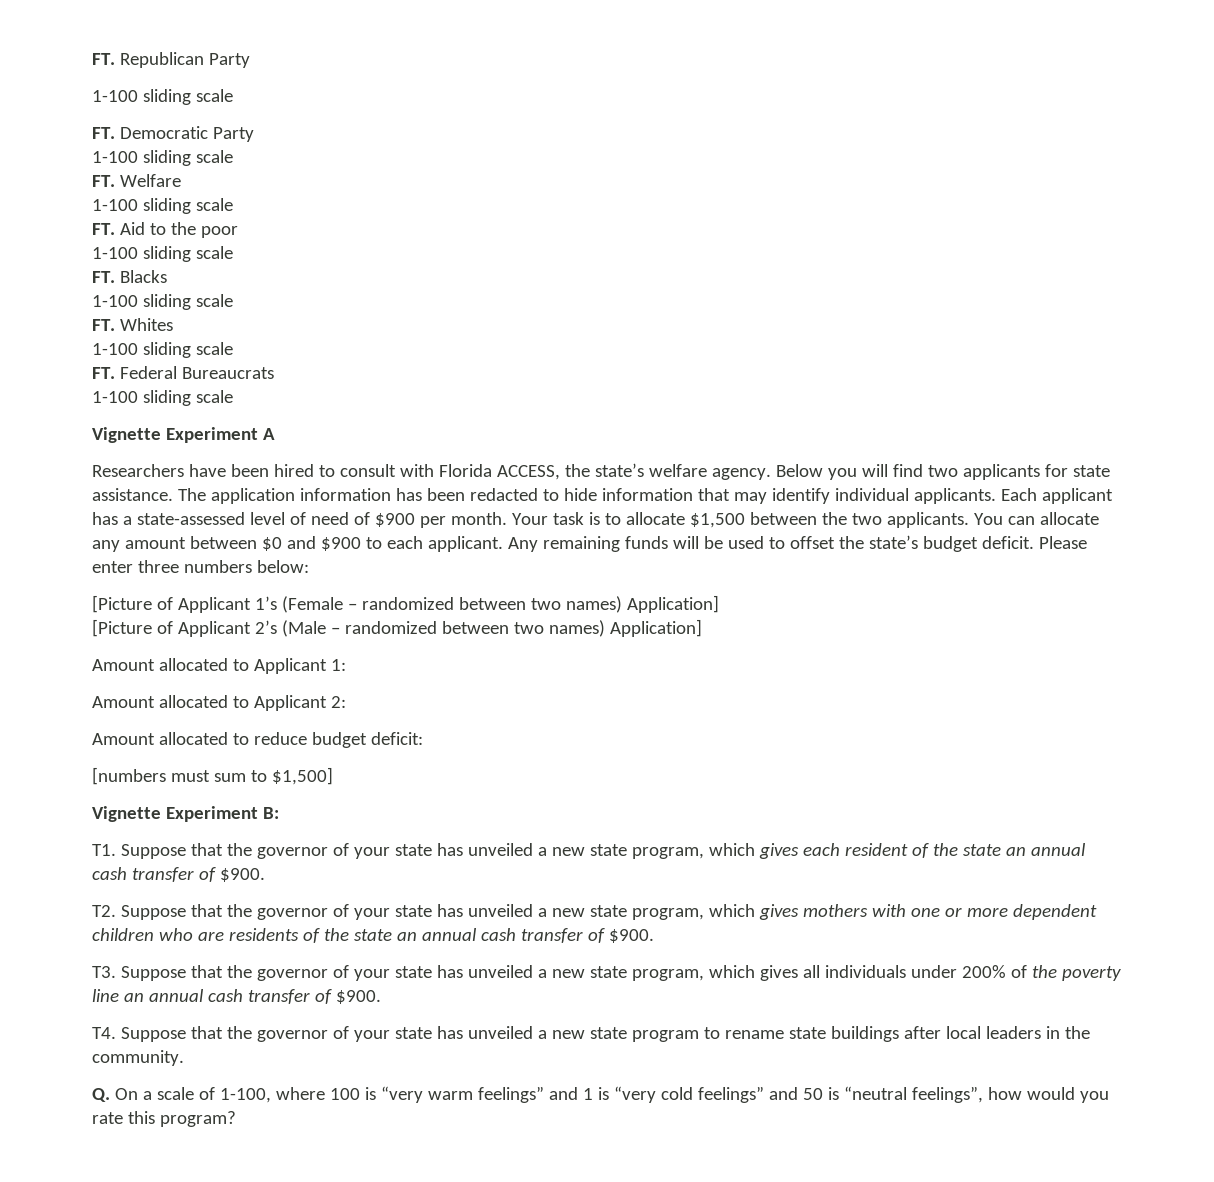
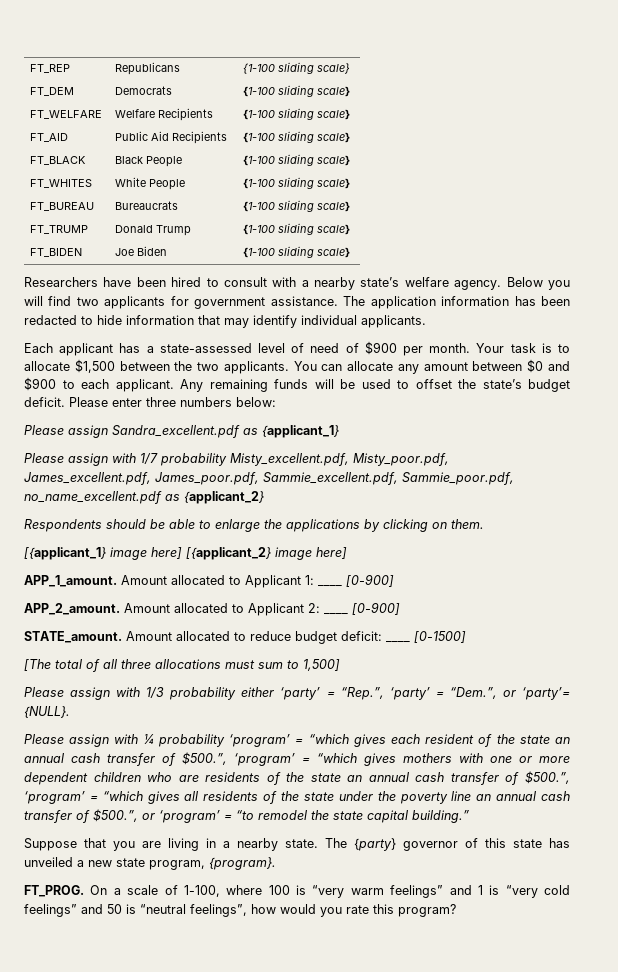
[92,52,250,68] [92,89,233,105] [92,126,254,142] [92,150,233,166] [92,174,181,187] [92,198,233,214] [92,222,238,238] [92,246,233,262] [92,270,167,283] [92,294,233,310] [92,318,173,331] [92,342,233,358] [92,366,274,379] [92,390,233,406] [92,427,275,443] FT. Republican Party // 1-100 sliding scale // FT. Democratic Party // 1-100 sliding scale // FT. Welfare // 1-100 sliding scale // FT. Aid to the poor // 1-100 sliding scale // FT. Blacks // 1-100 sliding scale // FT. Whites // 1-100 sliding scale // FT. Federal Bureaucrats // 1-100 sliding scale // Vignette Experiment A -> [30,64,71,73] [115,62,181,75] [243,62,351,74] [30,87,75,96] [115,86,173,95] [243,85,351,97] [30,110,103,119] [115,108,214,121] [243,108,351,120] [30,133,69,142] [115,131,228,144] [243,131,351,143] [30,156,87,165] [115,156,183,167] [243,154,351,166] [30,179,93,188] [115,177,186,190] [243,177,351,189] [30,202,95,211] [115,201,179,210] [243,200,351,212] [30,225,89,234] [115,225,192,236] [243,223,351,235] [30,248,83,257] [115,246,168,256] [243,246,351,258] FT_REP | Republicans | {1-100 sliding scale} // FT_DEM | Democrats | {1-100 sliding scale} // FT_WELFARE | Welfare Recipients | {1-100 sliding scale} // FT_AID | Public Aid Recipients | {1-100 sliding scale} // FT_BLACK | Black People | {1-100 sliding scale} // FT_WHITES | White People | {1-100 sliding scale} // FT_BUREAU | Bureaucrats | {1-100 sliding scale} // FT_TRUMP | Donald Trump | {1-100 sliding scale} // FT_BIDEN | Joe Biden | {1-100 sliding scale}
[438,464,590,480] Florida ACCESS, the -> [301,277,356,290] a nearby
[1072,465,1110,477] state -> [194,297,266,309] government
(996, 496) none -> (426, 321) //
[92,595,719,613] [92,619,702,637] [Picture of Applicant 1’s (Female – randomized between two names) Application] // [Picture of Applicant 2’s (Male – randomized between two names) Application] // -> [24,425,339,438] [24,453,449,466] [24,472,514,485] [24,491,264,504] [24,519,484,532] [24,547,347,560] [24,575,117,587] Please assign Sandra_excellent.pdf as {applicant_1} // Please assign with 1/7 probability Misty_excellent.pdf, Misty_poor.pdf, James_excellent.pdf, James_poor.pdf, Sammie_excellent.pdf, Sammie_poor.pdf, no_name_excellent.pdf as {applicant_2} // Respondents should be able to enlarge the applications by clicking on them. // [{applicant_1} image here] [{applicant_2} image here] // APP_1_amount.
(346, 665) // -> [318,574,394,587] [24,603,120,615] ____ [0-900] // APP_2_amount.
(346, 702) // -> [324,602,400,615] [24,631,122,643] ____ [0-900] // STATE_amount.
[92,767,333,785] [92,806,279,822] [92,843,755,859] // [numbers must sum to $1,500] // Vignette Experiment B: // T1. Suppose that the governor of your state has unveiled a new state program, which -> [386,631,466,643] [24,659,340,672] [24,687,571,700] [24,706,70,718] [24,734,349,747] ____ [0-1500] // [The total of all three allocations must sum to 1,500] // Please assign with 1/3 probability either ‘party’ = “Rep.”, ‘party’ = “Dem.”, or ‘party’= {NULL}. // Please assign with ¼ probability ‘program’ = “which
[219,868,265,882] [92,904,755,920] $900. // T2. Suppose that the governor of your state has unveiled a new state program, which -> [182,752,357,766] $500.”, ‘program’ = “which
[608,929,654,943] [92,965,1027,981] $900. // T3. Suppose that the governor of your state has unveiled a new state program, which gives all individuals under 200% of -> [525,771,570,784] [24,791,373,804] $500.”, ‘program’ = “which gives all residents of the state under
[335,990,381,1004] [92,1026,1090,1042] [92,1050,184,1066] [92,1088,110,1102] $900. // T4. Suppose that the governor of your state has unveiled a new state program to rename state buildings after local leaders in the community. // Q. -> [93,809,469,823] [24,838,570,851] [24,857,276,870] [24,885,84,897] $500.”, or ‘program’ = “to remodel the state capital building.” // Suppose that you are living in a nearby state. The {party} governor of this state has unveiled a new state program, {program}. // FT_PROG.

